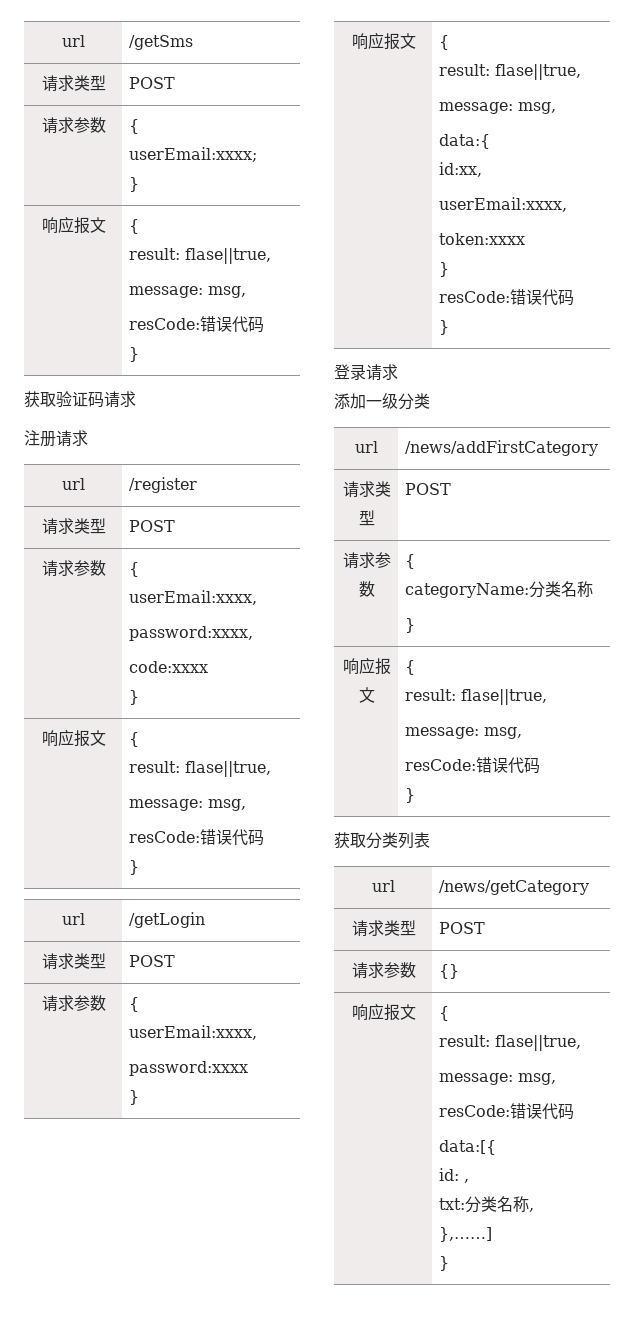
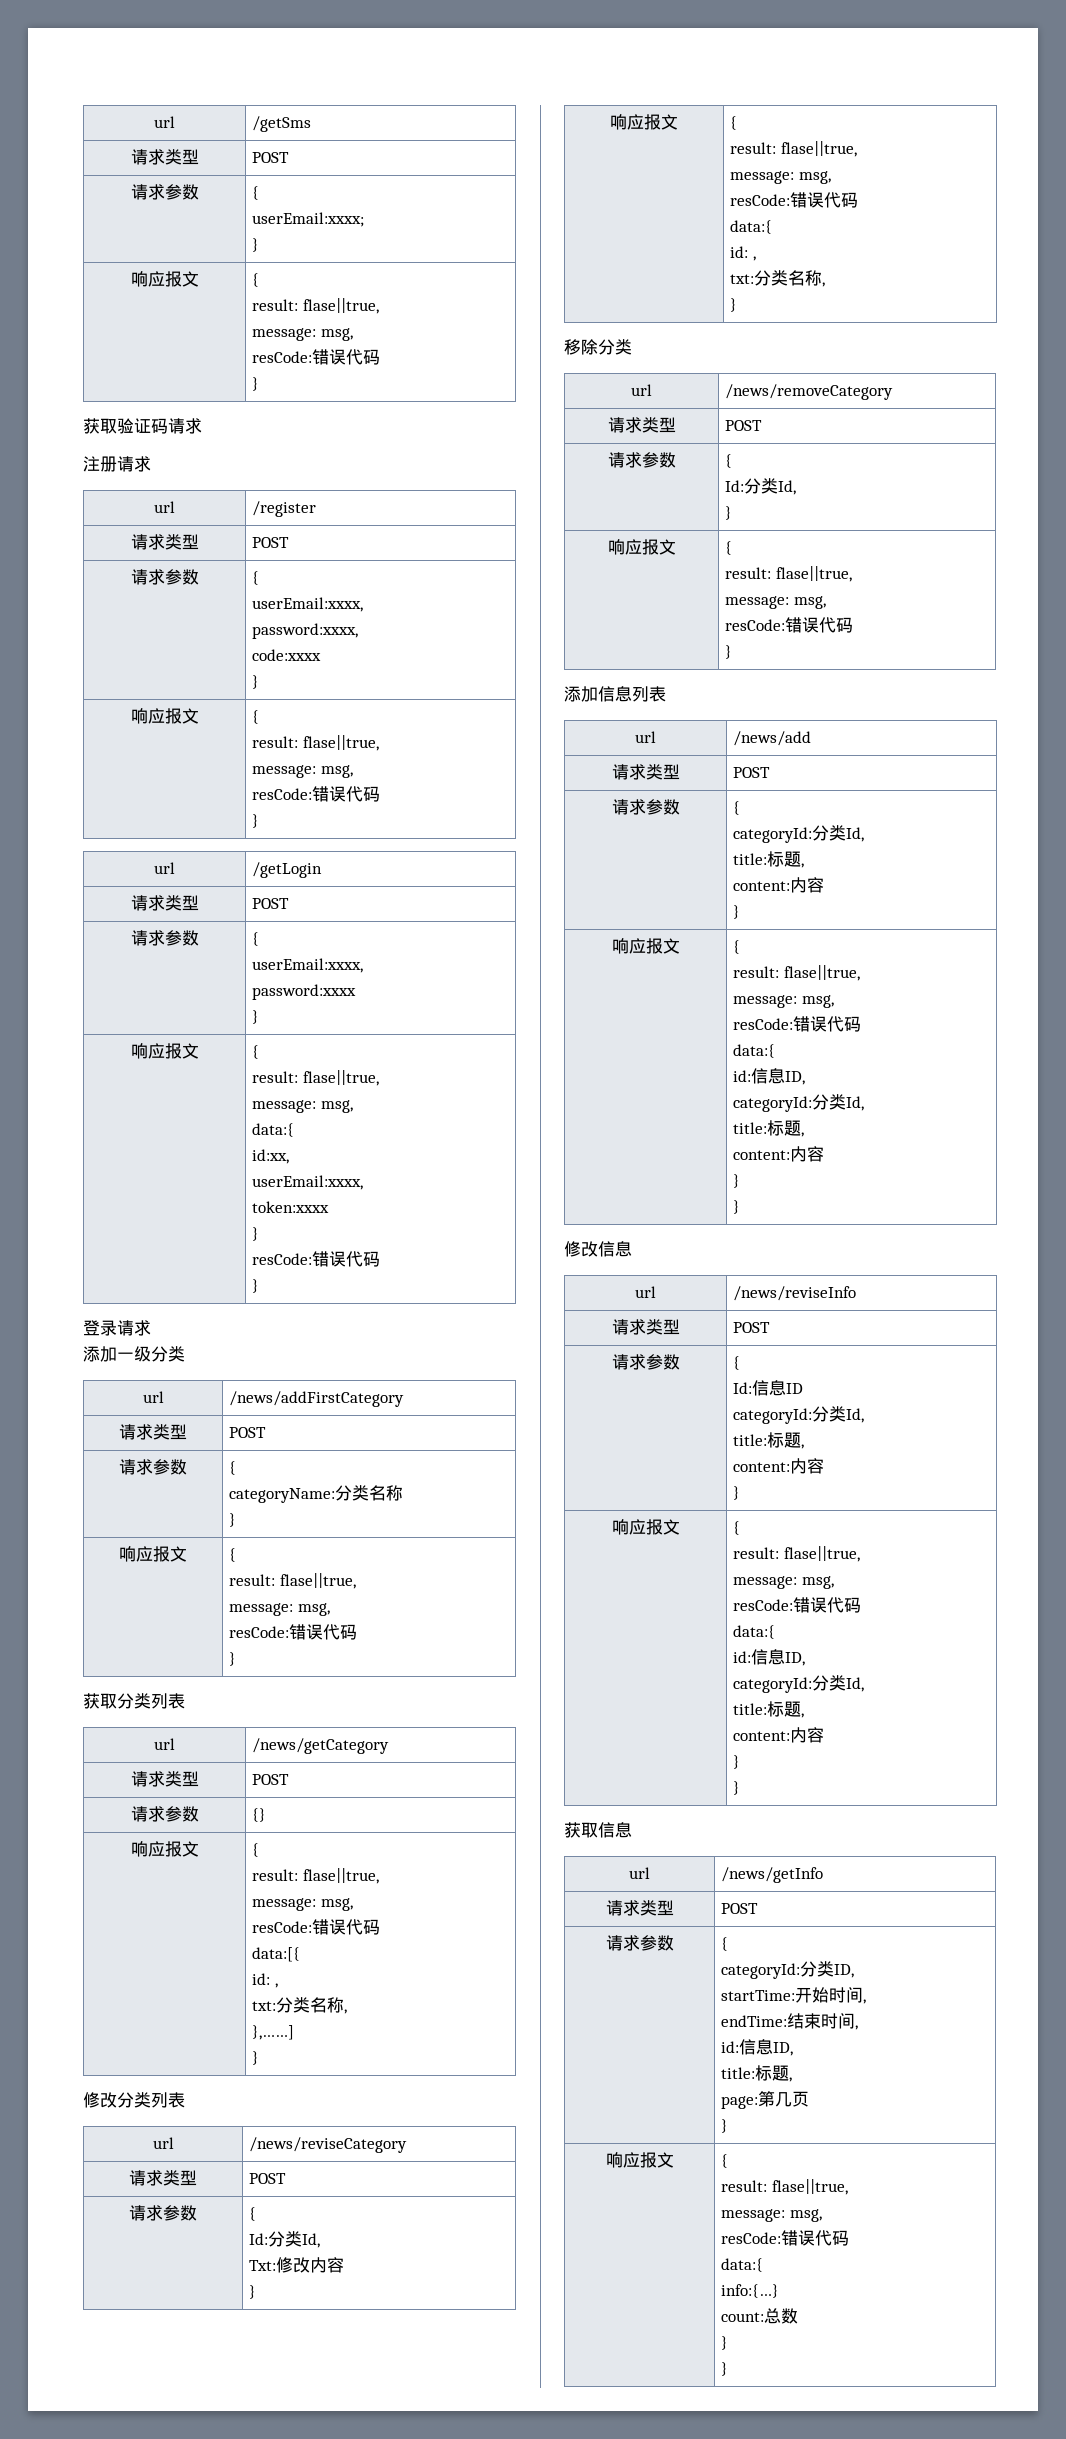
(450, 1263) none -> [83,2092,185,2108] [152,2137,174,2149] [249,2137,408,2153] [129,2170,197,2186] [249,2173,287,2184] [129,2205,197,2221] [249,2207,257,2221] [249,2231,321,2248] [249,2257,345,2273] [249,2285,257,2299] [610,114,678,130] [730,116,738,130] [730,141,857,157] [730,171,831,184] [730,192,859,208] [730,220,773,234] [730,246,756,261] [730,270,826,287] [730,298,738,312] [564,339,632,355] [631,384,652,396] [725,384,894,400] [607,417,676,433] [725,420,763,431] [607,452,676,468] [725,454,733,468] [725,478,797,495] [725,506,733,520] [607,539,676,555] [725,541,733,555] [725,566,852,582] [725,596,826,609] [725,617,854,633] [725,645,733,659] [564,686,666,702] [635,731,656,743] [733,731,812,746] [611,764,680,780] [733,767,771,778] [611,799,680,815] [733,801,741,815] [733,825,865,843] [733,851,805,868] [733,877,825,893] [733,905,741,919] [611,938,680,954] [733,940,741,954] [733,965,860,981] [733,995,834,1008] [733,1016,862,1032] [733,1044,776,1058] [733,1068,806,1085] [733,1094,865,1112] [733,1120,805,1137] [733,1146,825,1162] [733,1174,741,1188] [733,1200,741,1214] [564,1241,632,1257] [635,1286,656,1298] [733,1286,857,1301] [611,1319,680,1335] [733,1322,771,1333] [611,1354,680,1370] [733,1356,741,1370] [733,1380,804,1396] [733,1406,865,1424] [733,1432,805,1449] [733,1458,825,1474] [733,1486,741,1500] [611,1519,680,1535] [733,1521,741,1535] [733,1546,860,1562] [733,1576,834,1589] [733,1597,862,1613] [733,1625,776,1639] [733,1649,806,1666] [733,1675,865,1693] [733,1701,805,1718] [733,1727,825,1743] [733,1755,741,1769] [733,1781,741,1795] [564,1822,632,1838] [629,1867,650,1879] [721,1867,824,1883] [605,1900,674,1916] [721,1903,759,1914] [605,1935,674,1951] [721,1937,729,1951] [721,1961,855,1979] [721,1987,867,2004] [721,2013,859,2030] [721,2039,794,2056] [721,2065,793,2082] [721,2091,810,2109] [721,2119,729,2133] [605,2152,674,2168] [721,2154,729,2168] [721,2179,848,2195] [721,2209,822,2222] [721,2230,850,2246] [721,2258,764,2272] [721,2284,780,2298] [721,2308,799,2324] [721,2336,729,2350] [721,2362,729,2376] // 修改分类列表 // url | /news/reviseCategory // 请求类型 | POST // 请求参数 | { // Id:分类Id, // Txt:修改内容 // } // 响应报文 | { // result: flase||true, // message: msg, // resCode:错误代码 // data:{ // id: , // txt:分类名称, // } // 移除分类 // url | /news/removeCategory // 请求类型 | POST // 请求参数 | { // Id:分类Id, // } // 响应报文 | { // result: flase||true, // message: msg, // resCode:错误代码 // } // 添加信息列表 // url | /news/add // 请求类型 | POST // 请求参数 | { // categoryId:分类Id, // title:标题, // content:内容 // } // 响应报文 | { // result: flase||true, // message: msg, // resCode:错误代码 // data:{ // id:信息ID, // categoryId:分类Id, // title:标题, // content:内容 // } // } // 修改信息 // url | /news/reviseInfo // 请求类型 | POST // 请求参数 | { // Id:信息ID // categoryId:分类Id, // title:标题, // content:内容 // } // 响应报文 | { // result: flase||true, // message: msg, // resCode:错误代码 // data:{ // id:信息ID, // categoryId:分类Id, // title:标题, // content:内容 // } // } // 获取信息 // url | /news/getInfo // 请求类型 | POST // 请求参数 | { // categoryId:分类ID, // startTime:开始时间, // endTime:结束时间, // id:信息ID, // title:标题, // page:第几页 // } // 响应报文 | { // result: flase||true, // message: msg, // resCode:错误代码 // data:{ // info:{…} // count:总数 // } // }

